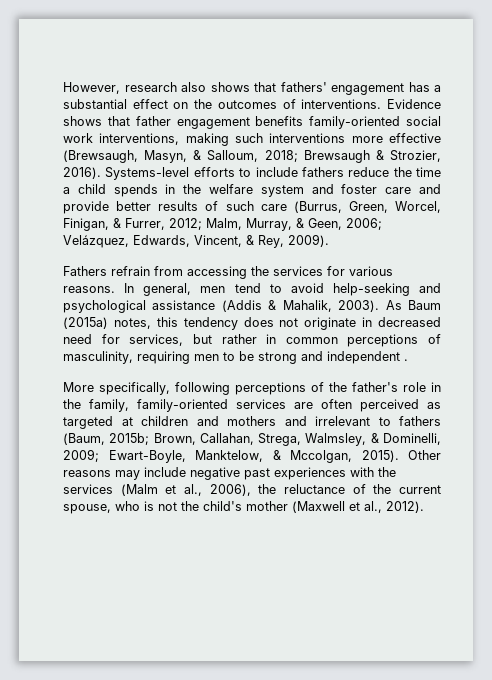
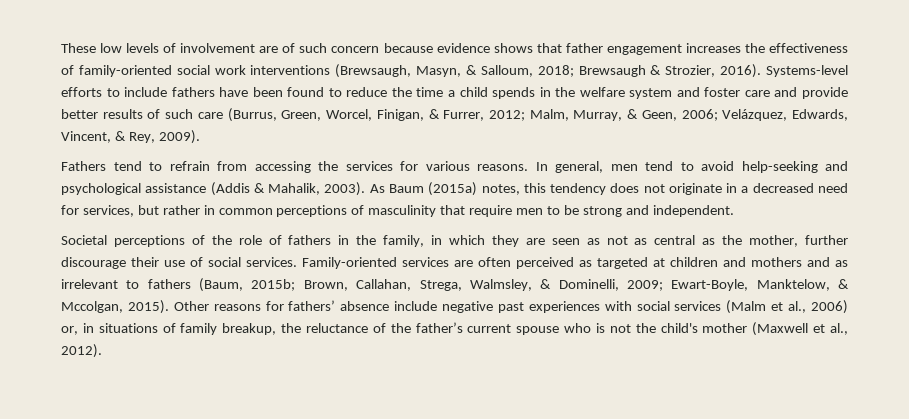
[63,82,441,95] [63,99,442,109] [63,116,441,129] [63,133,441,146] However, research also shows that fathers' engagement has a substantial effect on the outcomes of interventions. Evidence shows that father engagement benefits family-oriented social work interventions, making such interventions more effective -> [61,43,848,55] [61,65,331,77] These low levels of involvement are of such concern because evidence shows that father engagement increases the effectiveness of family-oriented social work interventions
(344, 172) none -> [219,87,342,97] have been found to
(107, 271) none -> [113,161,162,171] tend to
(373, 322) none -> [741,186,749,193] a
[63,351,190,364] masculinity, requiring -> [368,205,513,217] masculinity that require
[327,351,408,364] [63,382,441,395] [63,399,228,412] independent . // More specifically, following perceptions of the father's role in the family, family-oriented -> [652,205,734,217] [61,235,848,247] [61,257,397,269] independent. // Societal perceptions of the role of fathers in the family, in which they are seen as not as central as the mother, further discourage their use of social services. Family-oriented
(307, 421) none -> [835,260,848,267] as
[115,470,140,480] may -> [265,300,390,311] for fathers’ absence
[378,467,396,477] the -> [636,301,670,311] social
[209,484,251,496] 2006), -> [810,300,848,314] [61,323,277,335] 2006) or, in situations of family breakup,
[399,485,442,494] [63,504,111,514] current spouse, -> [415,322,560,335] father’s current spouse

